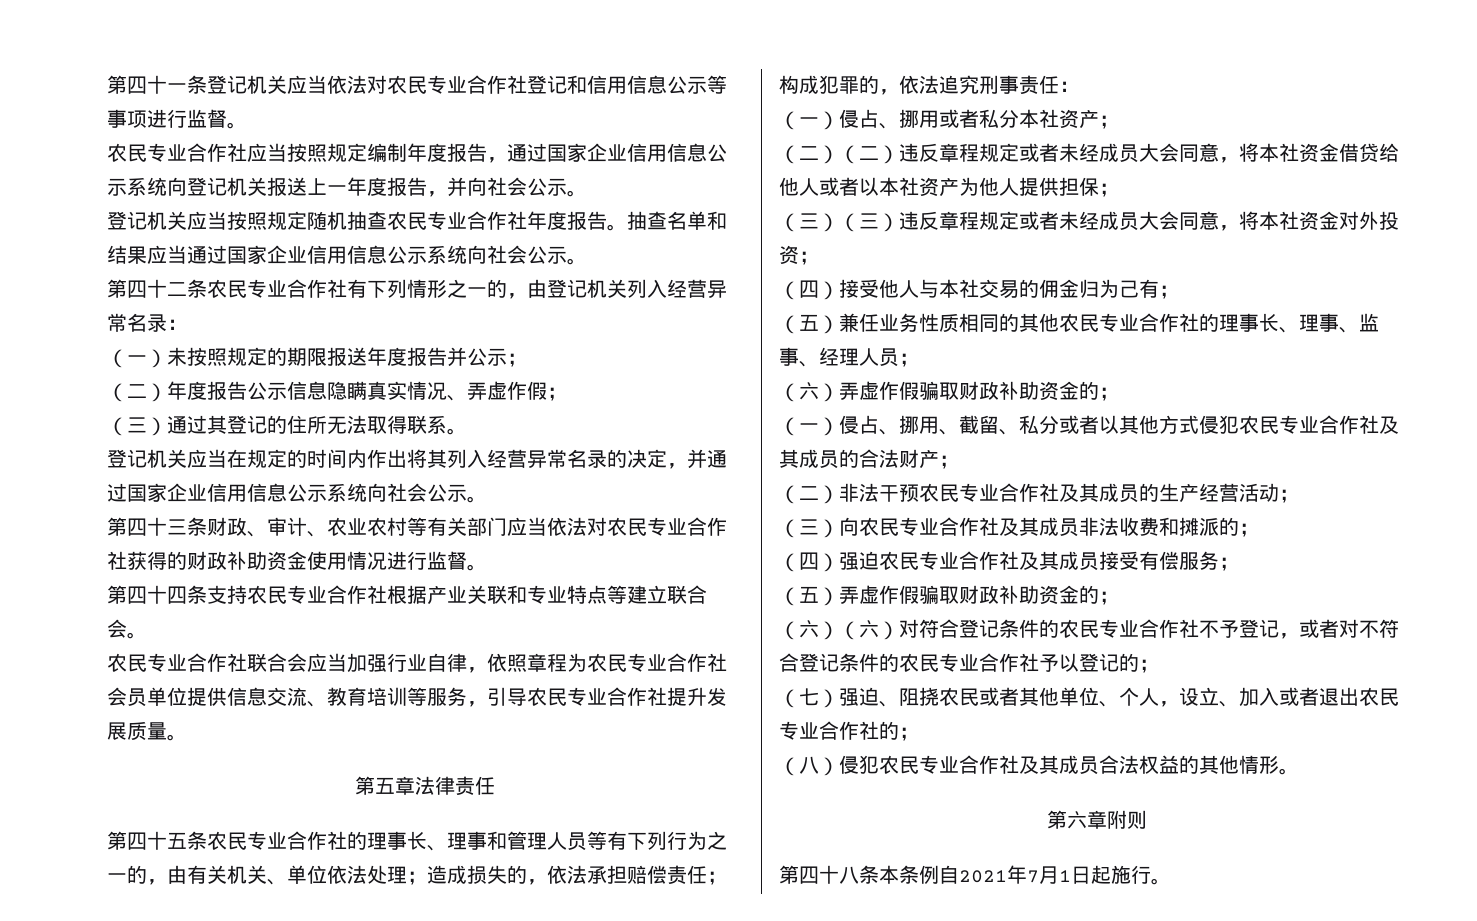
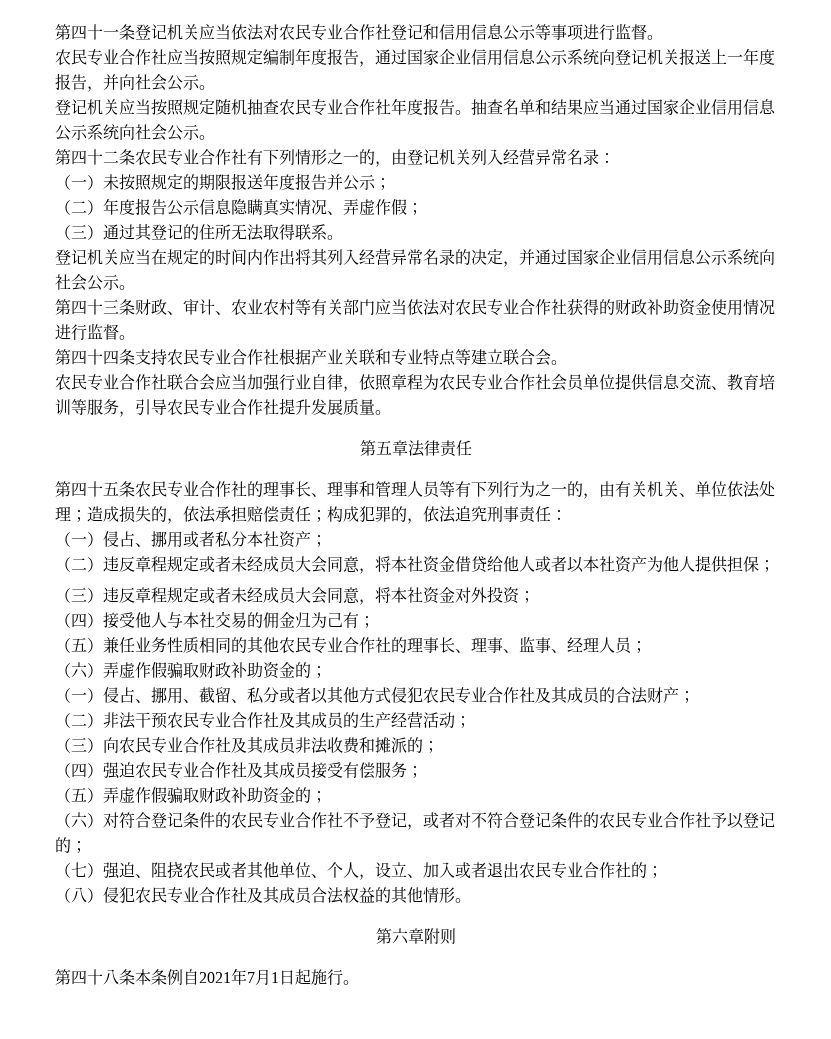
[839,145,899,164] （二） -> (103, 564) none
[839,213,899,232] （三） -> (103, 595) none
[839,620,899,640] （六） -> (103, 820) none

